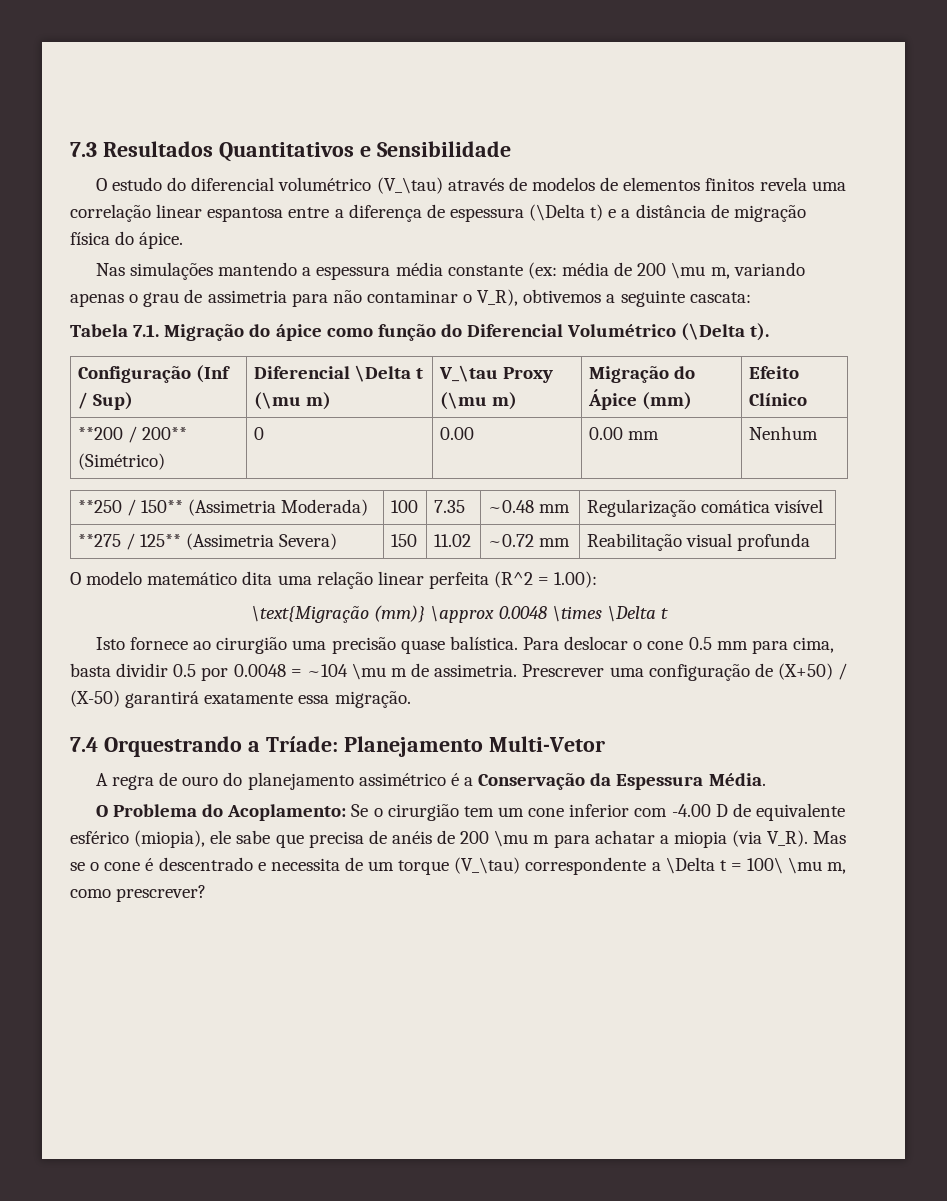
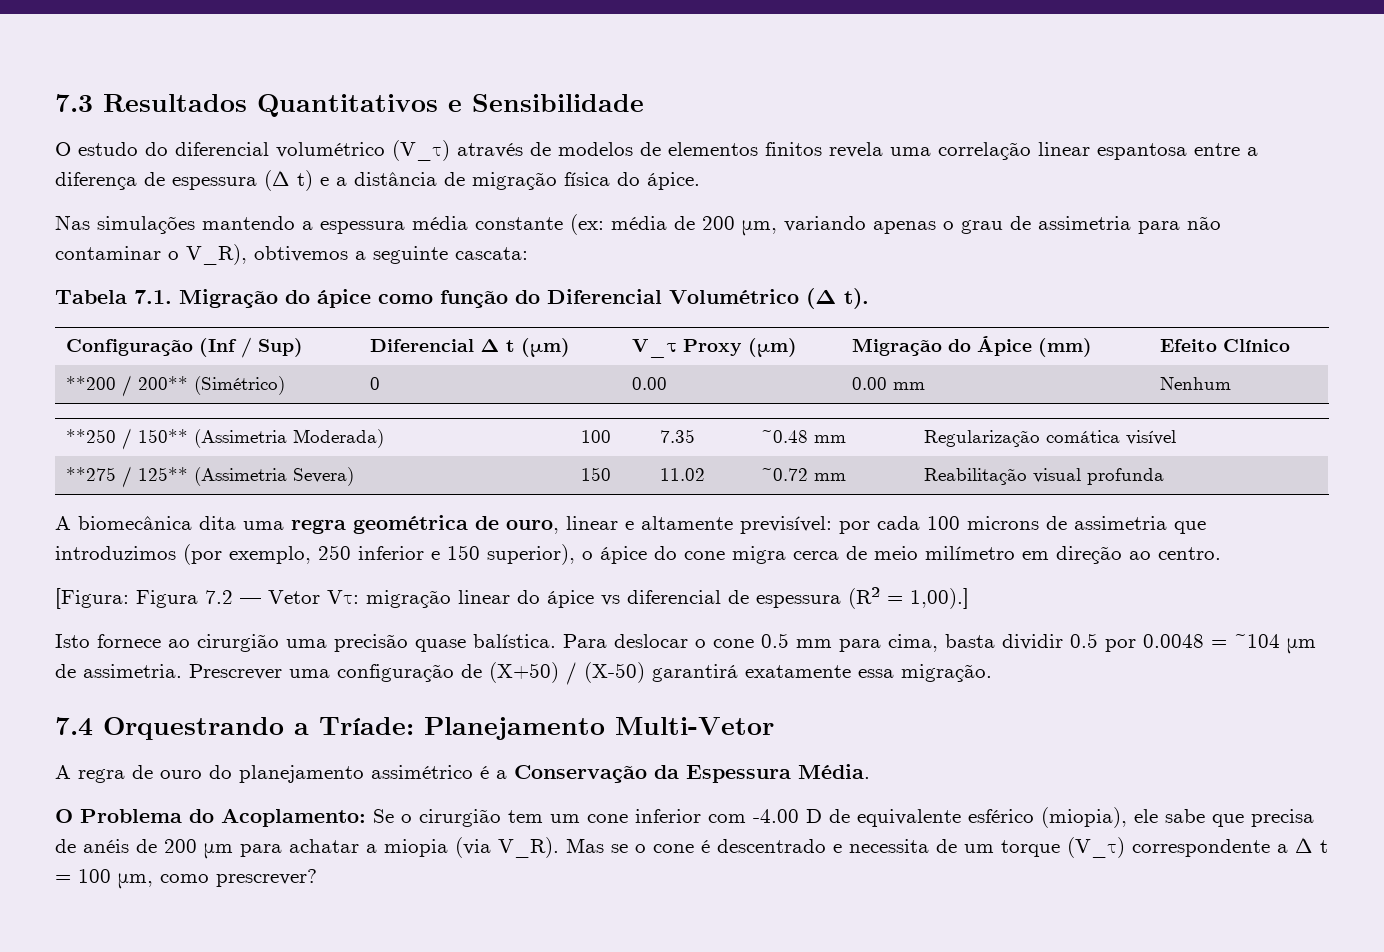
[376,177,443,194] (V_\tau) -> [392,140,450,161] (V_τ)
[529,204,586,221] (\Delta -> [264,170,290,191] (Δ
[671,262,730,279] \mu m, -> [742,220,777,236] μm,
[681,323,746,341] (\Delta -> [806,288,837,309] (Δ
[354,365,424,382] [253,392,331,410] [438,365,553,383] [439,392,517,410] \Delta t (\mu m) | V_\tau Proxy (\mu m) -> [479,338,570,358] [631,338,797,358] Δ t (μm) | V_τ Proxy (μm)
[70,571,598,589] [251,605,668,623] O modelo matemático dita uma relação linear perfeita (R^2 = 1.00): // \text{Migração (mm)} \approx 0.0048 \times \Delta t -> [55,515,1206,534] [55,544,1221,565] [55,587,969,609] A biomecânica dita uma regra geométrica de ouro, linear e altamente previsível: por cada 100 microns de assimetria que introduzimos (por exemplo, 250 inferior e 150 superior), o ápice do cone migra cerca de meio milímetro em direção ao centro. // [Figura: Figura 7.2 — Vetor Vτ: migração linear do ápice vs diferencial de espessura (R² = 1,00).]
[351,663,408,680] \mu m -> [1287,638,1316,654] μm
[494,830,550,847] \mu m -> [204,843,233,859] μm
[454,857,521,874] (V_\tau) -> [1067,837,1125,858] (V_τ)
[665,857,715,874] \Delta -> [1295,837,1313,853] Δ
[747,857,847,874] 100\ \mu m, -> [78,869,153,889] 100 μm,

